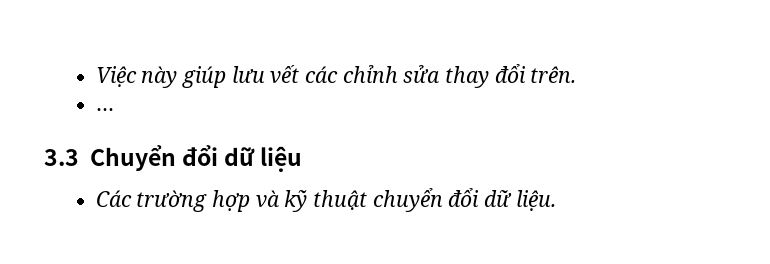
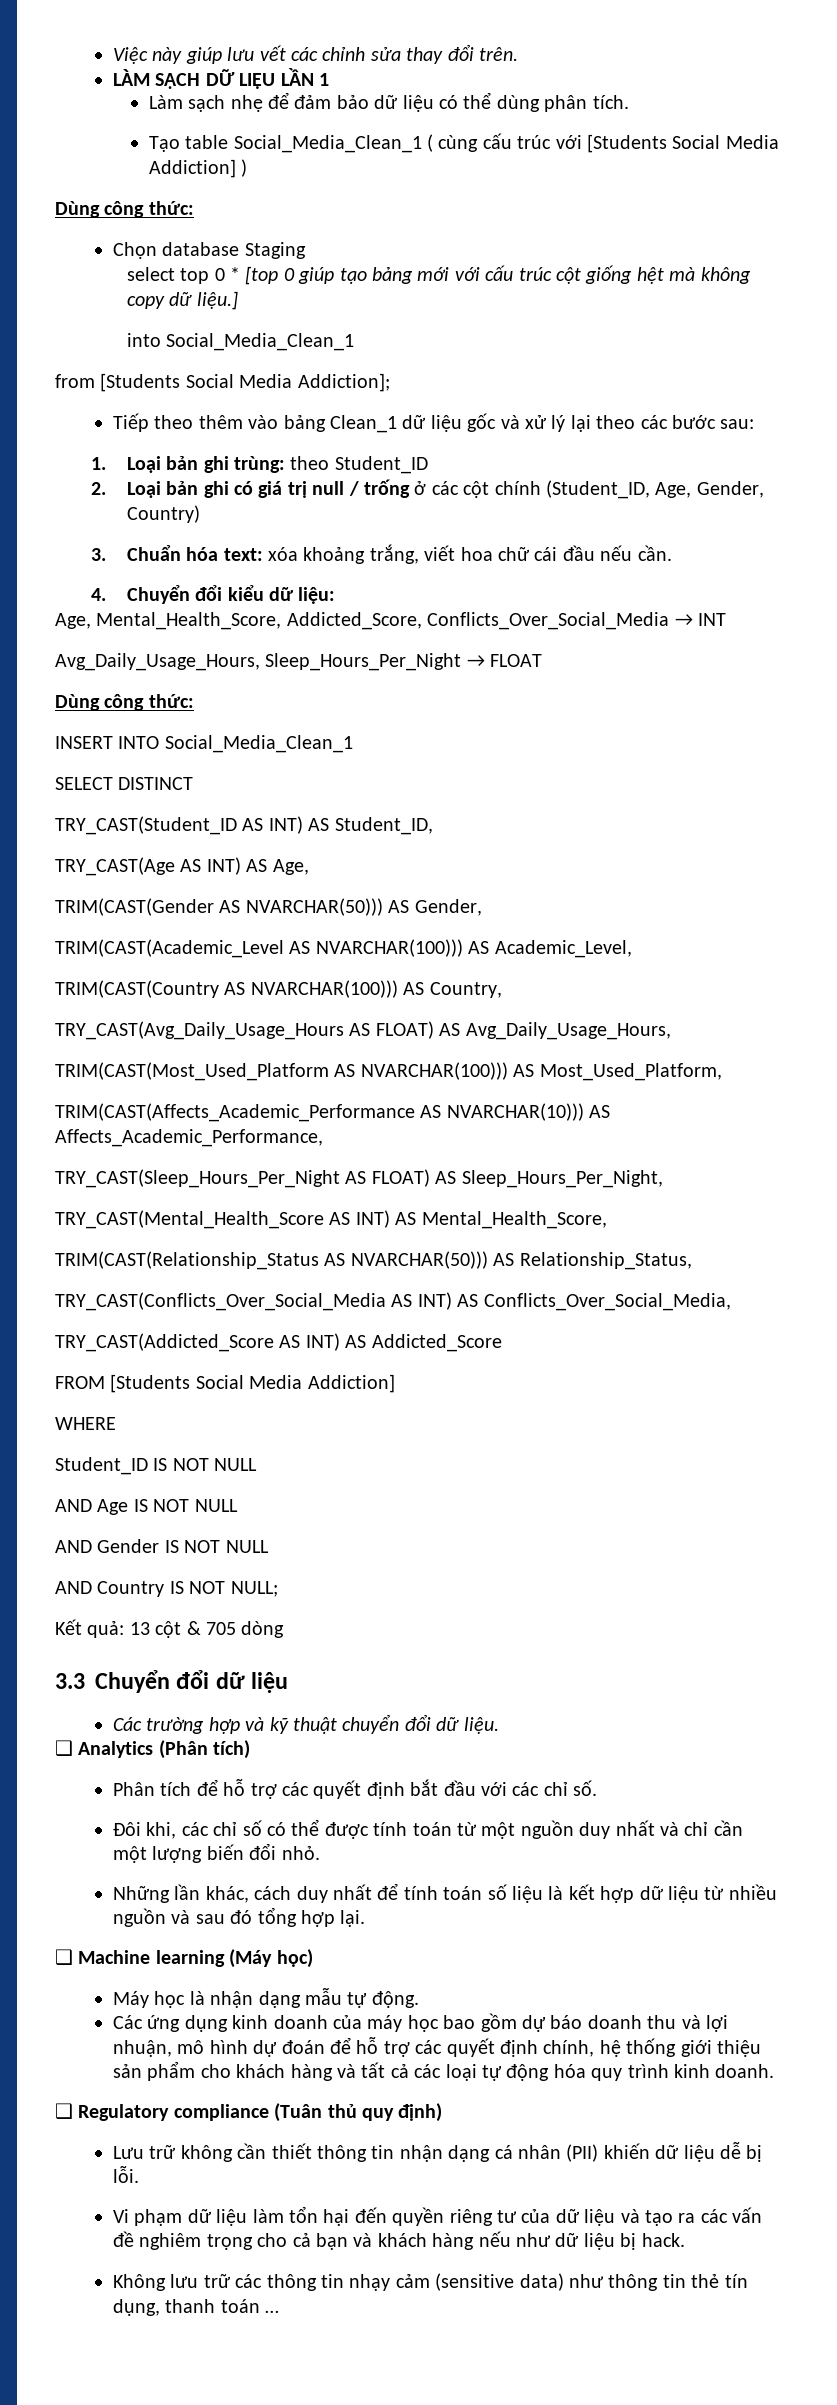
[95,108,114,111] … -> [112,68,329,89] [148,92,629,112] [148,133,779,153] [148,159,248,178] [55,201,194,218] [112,242,306,259] [126,265,751,285] [126,291,238,310] [126,333,355,351] [55,373,390,392] [112,413,755,433] [90,456,428,474] [90,479,764,499] [126,505,200,523] [90,544,672,564] [90,585,336,604] [55,612,726,630] [55,653,543,671] [55,694,194,711] [55,735,353,753] [55,777,194,790] [55,816,433,835] [55,857,309,876] [55,898,482,916] [55,939,632,958] [55,980,502,998] [55,1021,671,1040] [55,1062,722,1081] [55,1103,611,1122] [55,1129,323,1147] [55,1169,663,1188] [55,1210,607,1229] [55,1251,692,1270] [55,1292,731,1311] [55,1333,502,1352] [55,1374,395,1393] [55,1417,116,1430] [55,1457,258,1475] [55,1499,238,1515] [55,1539,269,1553] [55,1581,278,1597] [55,1619,285,1638] LÀM SẠCH DỮ LIỆU LẦN 1 // Làm sạch nhẹ để đảm bảo dữ liệu có thể dùng phân tích. // Tạo table Social_Media_Clean_1 ( cùng cấu trúc với [Students Social Media Addiction] ) // Dùng công thức: // Chọn database Staging // select top 0 * [top 0 giúp tạo bảng mới với cấu trúc cột giống hệt mà không copy dữ liệu.] // into Social_Media_Clean_1 // from [Students Social Media Addiction]; // Tiếp theo thêm vào bảng Clean_1 dữ liệu gốc và xử lý lại theo các bước sau: // 1. Loại bản ghi trùng: theo Student_ID // 2. Loại bản ghi có giá trị null / trống ở các cột chính (Student_ID, Age, Gender, Country) // 3. Chuẩn hóa text: xóa khoảng trắng, viết hoa chữ cái đầu nếu cần. // 4. Chuyển đổi kiểu dữ liệu: // Age, Mental_Health_Score, Addicted_Score, Conflicts_Over_Social_Media → INT // Avg_Daily_Usage_Hours, Sleep_Hours_Per_Night → FLOAT // Dùng công thức: // INSERT INTO Social_Media_Clean_1 // SELECT DISTINCT // TRY_CAST(Student_ID AS INT) AS Student_ID, // TRY_CAST(Age AS INT) AS Age, // TRIM(CAST(Gender AS NVARCHAR(50))) AS Gender, // TRIM(CAST(Academic_Level AS NVARCHAR(100))) AS Academic_Level, // TRIM(CAST(Country AS NVARCHAR(100))) AS Country, // TRY_CAST(Avg_Daily_Usage_Hours AS FLOAT) AS Avg_Daily_Usage_Hours, // TRIM(CAST(Most_Used_Platform AS NVARCHAR(100))) AS Most_Used_Platform, // TRIM(CAST(Affects_Academic_Performance AS NVARCHAR(10))) AS Affects_Academic_Performance, // TRY_CAST(Sleep_Hours_Per_Night AS FLOAT) AS Sleep_Hours_Per_Night, // TRY_CAST(Mental_Health_Score AS INT) AS Mental_Health_Score, // TRIM(CAST(Relationship_Status AS NVARCHAR(50))) AS Relationship_Status, // TRY_CAST(Conflicts_Over_Social_Media AS INT) AS Conflicts_Over_Social_Media, // TRY_CAST(Addicted_Score AS INT) AS Addicted_Score // FROM [Students Social Media Addiction] // WHERE // Student_ID IS NOT NULL // AND Age IS NOT NULL // AND Gender IS NOT NULL // AND Country IS NOT NULL; // Kết quả: 13 cột & 705 dòng
(556, 200) none -> [55,1740,251,1759] [112,1779,598,1799] [112,1819,743,1839] [112,1843,320,1863] [112,1883,777,1903] [112,1907,366,1927] [55,1949,313,1968] [112,1988,419,2008] [112,2013,728,2032] [112,2037,761,2057] [112,2061,775,2081] [55,2103,443,2122] [112,2142,763,2162] [112,2166,139,2183] [112,2206,763,2226] [112,2231,685,2250] [112,2273,748,2291] [112,2299,280,2316] // ❑ Analytics (Phân tích) // Phân tích để hỗ trợ các quyết định bắt đầu với các chỉ số. // Đôi khi, các chỉ số có thể được tính toán từ một nguồn duy nhất và chỉ cần một lượng biến đổi nhỏ. // Những lần khác, cách duy nhất để tính toán số liệu là kết hợp dữ liệu từ nhiều nguồn và sau đó tổng hợp lại. // ❑ Machine learning (Máy học) // Máy học là nhận dạng mẫu tự động. // Các ứng dụng kinh doanh của máy học bao gồm dự báo doanh thu và lợi nhuận, mô hình dự đoán để hỗ trợ các quyết định chính, hệ thống giới thiệu sản phẩm cho khách hàng và tất cả các loại tự động hóa quy trình kinh doanh. // ❑ Regulatory compliance (Tuân thủ quy định) // Lưu trữ không cần thiết thông tin nhận dạng cá nhân (PII) khiến dữ liệu dễ bị lỗi. // Vi phạm dữ liệu làm tổn hại đến quyền riêng tư của dữ liệu và tạo ra các vấn đề nghiêm trọng cho cả bạn và khách hàng nếu như dữ liệu bị hack. // Không lưu trữ các thông tin nhạy cảm (sensitive data) như thông tin thẻ tín dụng, thanh toán …

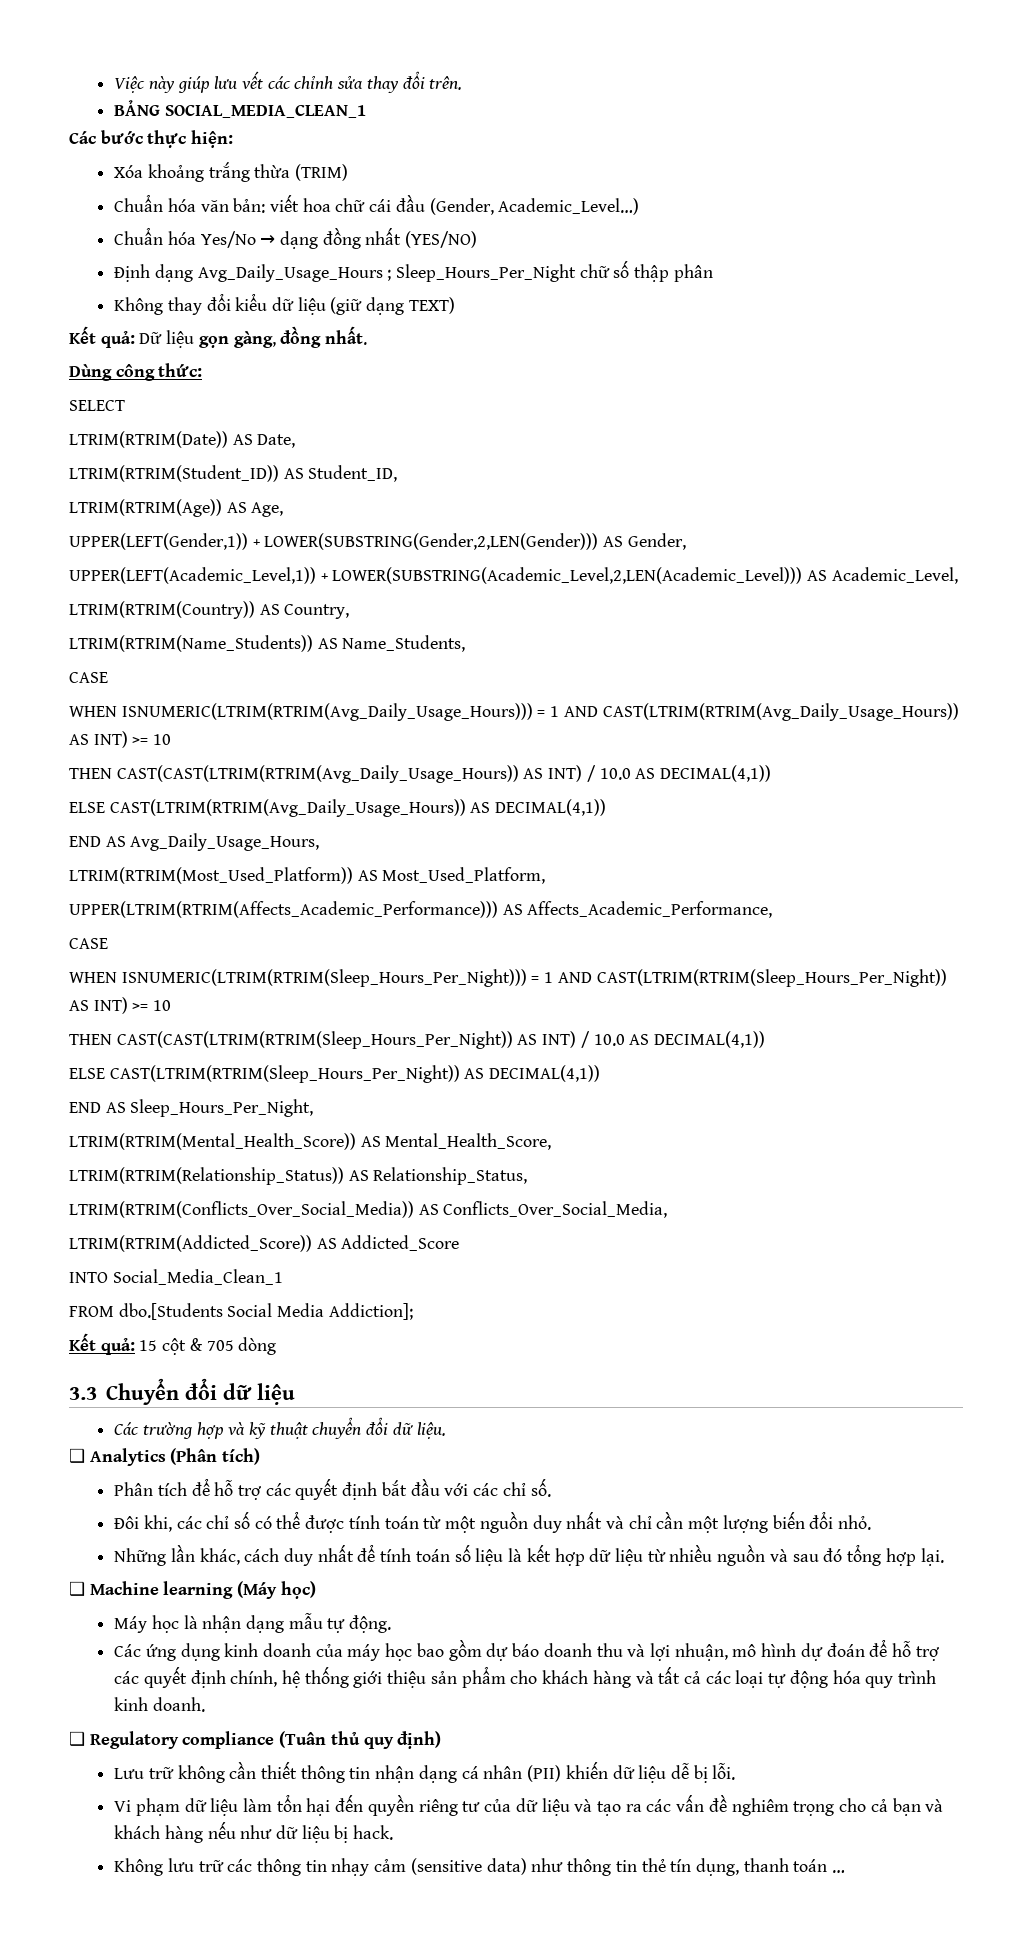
[112,68,329,89] [148,92,629,112] [148,133,779,153] [148,159,248,178] [55,201,194,218] [112,242,306,259] [126,265,751,285] [126,291,238,310] [126,333,355,351] [55,373,181,392] LÀM SẠCH DỮ LIỆU LẦN 1 // Làm sạch nhẹ để đảm bảo dữ liệu có thể dùng phân tích. // Tạo table Social_Media_Clean_1 ( cùng cấu trúc với [Students Social Media Addiction] ) // Dùng công thức: // Chọn database Staging // select top 0 * [top 0 giúp tạo bảng mới với cấu trúc cột giống hệt mà không copy dữ liệu.] // into Social_Media_Clean_1 // from [Students -> [114,100,366,118] [69,130,234,148] [114,162,349,182] [114,194,640,215] [114,227,478,249] [114,260,713,282] [114,293,455,315] [69,326,368,348] [69,363,203,381] [69,400,125,411] [69,431,296,448] [69,465,398,482] [69,499,284,517] [69,533,686,550] [69,567,958,584] [69,601,350,619] [69,635,466,652] [69,672,108,683] [69,703,959,721] [69,731,172,748] [69,765,772,783] [69,799,607,817] [69,833,320,851] [69,867,546,884] [69,901,773,918] [69,938,108,949] [69,969,947,987] [69,997,172,1014] [69,1031,766,1049] [69,1065,601,1083] [69,1099,314,1117] [69,1133,552,1150] [69,1167,528,1185] [69,1201,668,1218] [69,1235,460,1252] [69,1269,283,1285] [69,1303,223,1320] BẢNG SOCIAL_MEDIA_CLEAN_1 // Các bước thực hiện: // Xóa khoảng trắng thừa (TRIM) // Chuẩn hóa văn bản: viết hoa chữ cái đầu (Gender, Academic_Level…) // Chuẩn hóa Yes/No → dạng đồng nhất (YES/NO) // Định dạng Avg_Daily_Usage_Hours ; Sleep_Hours_Per_Night chữ số thập phân // Không thay đổi kiểu dữ liệu (giữ dạng TEXT) // Kết quả: Dữ liệu gọn gàng, đồng nhất. // Dùng công thức: // SELECT // LTRIM(RTRIM(Date)) AS Date, // LTRIM(RTRIM(Student_ID)) AS Student_ID, // LTRIM(RTRIM(Age)) AS Age, // UPPER(LEFT(Gender,1)) + LOWER(SUBSTRING(Gender,2,LEN(Gender))) AS Gender, // UPPER(LEFT(Academic_Level,1)) + LOWER(SUBSTRING(Academic_Level,2,LEN(Academic_Level))) AS Academic_Level, // LTRIM(RTRIM(Country)) AS Country, // LTRIM(RTRIM(Name_Students)) AS Name_Students, // CASE // WHEN ISNUMERIC(LTRIM(RTRIM(Avg_Daily_Usage_Hours))) = 1 AND CAST(LTRIM(RTRIM(Avg_Daily_Usage_Hours)) AS INT) >= 10 // THEN CAST(CAST(LTRIM(RTRIM(Avg_Daily_Usage_Hours)) AS INT) / 10.0 AS DECIMAL(4,1)) // ELSE CAST(LTRIM(RTRIM(Avg_Daily_Usage_Hours)) AS DECIMAL(4,1)) // END AS Avg_Daily_Usage_Hours, // LTRIM(RTRIM(Most_Used_Platform)) AS Most_Used_Platform, // UPPER(LTRIM(RTRIM(Affects_Academic_Performance))) AS Affects_Academic_Performance, // CASE // WHEN ISNUMERIC(LTRIM(RTRIM(Sleep_Hours_Per_Night))) = 1 AND CAST(LTRIM(RTRIM(Sleep_Hours_Per_Night)) AS INT) >= 10 // THEN CAST(CAST(LTRIM(RTRIM(Sleep_Hours_Per_Night)) AS INT) / 10.0 AS DECIMAL(4,1)) // ELSE CAST(LTRIM(RTRIM(Sleep_Hours_Per_Night)) AS DECIMAL(4,1)) // END AS Sleep_Hours_Per_Night, // LTRIM(RTRIM(Mental_Health_Score)) AS Mental_Health_Score, // LTRIM(RTRIM(Relationship_Status)) AS Relationship_Status, // LTRIM(RTRIM(Conflicts_Over_Social_Media)) AS Conflicts_Over_Social_Media, // LTRIM(RTRIM(Addicted_Score)) AS Addicted_Score // INTO Social_Media_Clean_1 // FROM dbo.[Students
[112,413,755,433] [90,456,428,474] [90,479,764,499] [126,505,200,523] [90,544,672,564] [90,585,336,604] [55,612,726,630] [55,653,543,671] [55,694,194,711] [55,735,353,753] [55,777,194,790] [55,816,433,835] [55,857,309,876] [55,898,482,916] [55,939,632,958] [55,980,502,998] [55,1021,671,1040] [55,1062,722,1081] [55,1103,611,1122] [55,1129,323,1147] [55,1169,663,1188] [55,1210,607,1229] [55,1251,692,1270] [55,1292,731,1311] [55,1333,502,1352] [55,1374,395,1393] [55,1417,116,1430] [55,1457,258,1475] [55,1499,238,1515] [55,1539,269,1553] [55,1581,278,1597] [55,1619,150,1638] // Tiếp theo thêm vào bảng Clean_1 dữ liệu gốc và xử lý lại theo các bước sau: // 1. Loại bản ghi trùng: theo Student_ID // 2. Loại bản ghi có giá trị null / trống ở các cột chính (Student_ID, Age, Gender, Country) // 3. Chuẩn hóa text: xóa khoảng trắng, viết hoa chữ cái đầu nếu cần. // 4. Chuyển đổi kiểu dữ liệu: // Age, Mental_Health_Score, Addicted_Score, Conflicts_Over_Social_Media → INT // Avg_Daily_Usage_Hours, Sleep_Hours_Per_Night → FLOAT // Dùng công thức: // INSERT INTO Social_Media_Clean_1 // SELECT DISTINCT // TRY_CAST(Student_ID AS INT) AS Student_ID, // TRY_CAST(Age AS INT) AS Age, // TRIM(CAST(Gender AS NVARCHAR(50))) AS Gender, // TRIM(CAST(Academic_Level AS NVARCHAR(100))) AS Academic_Level, // TRIM(CAST(Country AS NVARCHAR(100))) AS Country, // TRY_CAST(Avg_Daily_Usage_Hours AS FLOAT) AS Avg_Daily_Usage_Hours, // TRIM(CAST(Most_Used_Platform AS NVARCHAR(100))) AS Most_Used_Platform, // TRIM(CAST(Affects_Academic_Performance AS NVARCHAR(10))) AS Affects_Academic_Performance, // TRY_CAST(Sleep_Hours_Per_Night AS FLOAT) AS Sleep_Hours_Per_Night, // TRY_CAST(Mental_Health_Score AS INT) AS Mental_Health_Score, // TRIM(CAST(Relationship_Status AS NVARCHAR(50))) AS Relationship_Status, // TRY_CAST(Conflicts_Over_Social_Media AS INT) AS Conflicts_Over_Social_Media, // TRY_CAST(Addicted_Score AS INT) AS Addicted_Score // FROM [Students Social Media Addiction] // WHERE // Student_ID IS NOT NULL // AND Age IS NOT NULL // AND Gender IS NOT NULL // AND Country IS NOT NULL; // Kết quả: 13 -> [69,1333,158,1355] // Kết quả: 15

